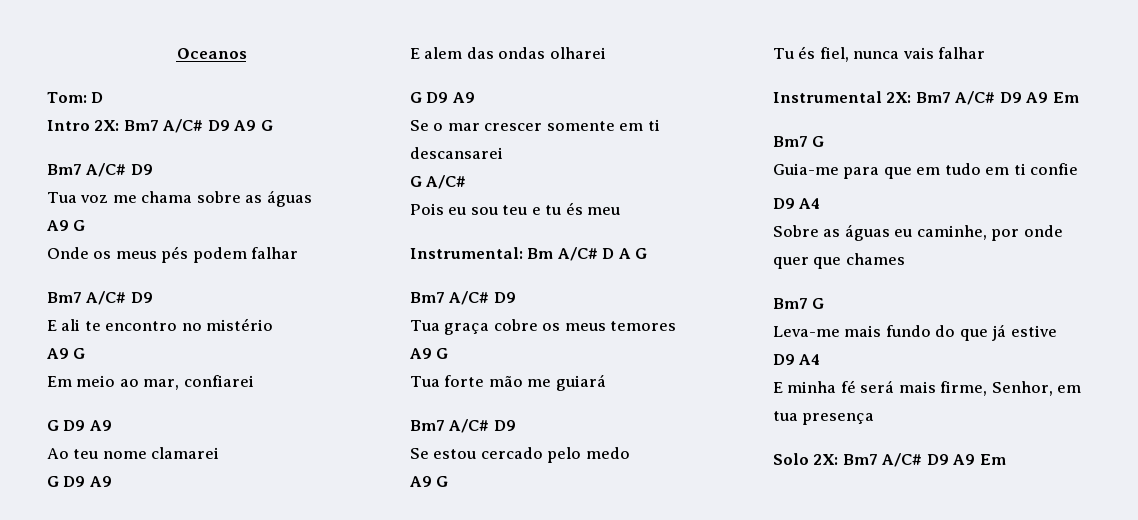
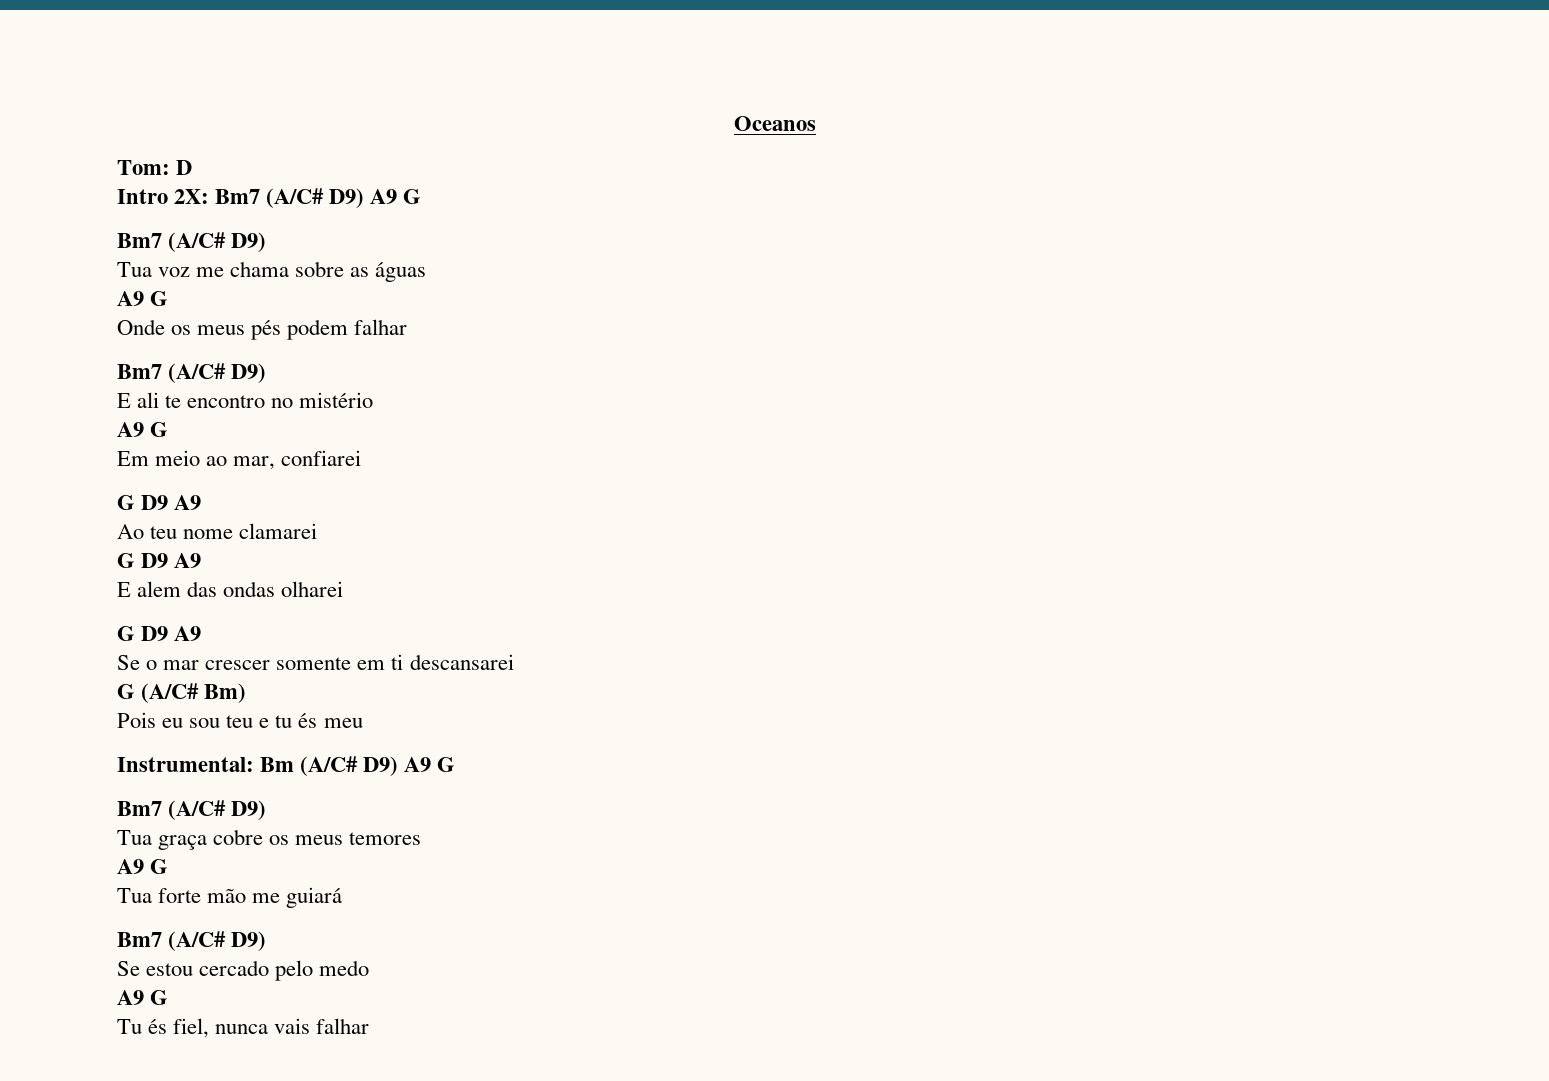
[163,119,273,133] [47,163,153,177] A/C# D9 A9 G // Bm7 A/C# D9 -> [266,188,422,208] [117,232,267,252] (A/C# D9) A9 G // Bm7 (A/C# D9)
[86,291,153,305] A/C# D9 -> [168,363,267,383] (A/C# D9)
[426,175,467,189] A/C# -> [141,683,247,703] (A/C# Bm)
[557,247,648,261] [410,291,516,305] A/C# D A G // Bm7 A/C# D9 -> [300,756,456,776] [117,800,267,820] (A/C# D9) A9 G // Bm7 (A/C# D9)
[449,419,516,433] A/C# D9 -> [168,931,267,951] (A/C# D9)
[773,91,1079,105] [773,136,825,147] [773,163,1079,179] [773,198,821,209] [773,224,1063,241] [773,253,905,269] [773,298,825,309] [773,324,1057,341] [773,354,821,365] [773,380,1082,396] [773,411,875,425] [773,453,1006,467] // Instrumental 2X: Bm7 A/C# D9 A9 Em // Bm7 G // Guia-me para que em tudo em ti confie // D9 A4 // Sobre as águas eu caminhe, por onde quer que chames // Bm7 G // Leva-me mais fundo do que já estive // D9 A4 // E minha fé será mais firme, Senhor, em tua presença // Solo 2X: Bm7 A/C# D9 A9 Em -> (370, 1026) none

